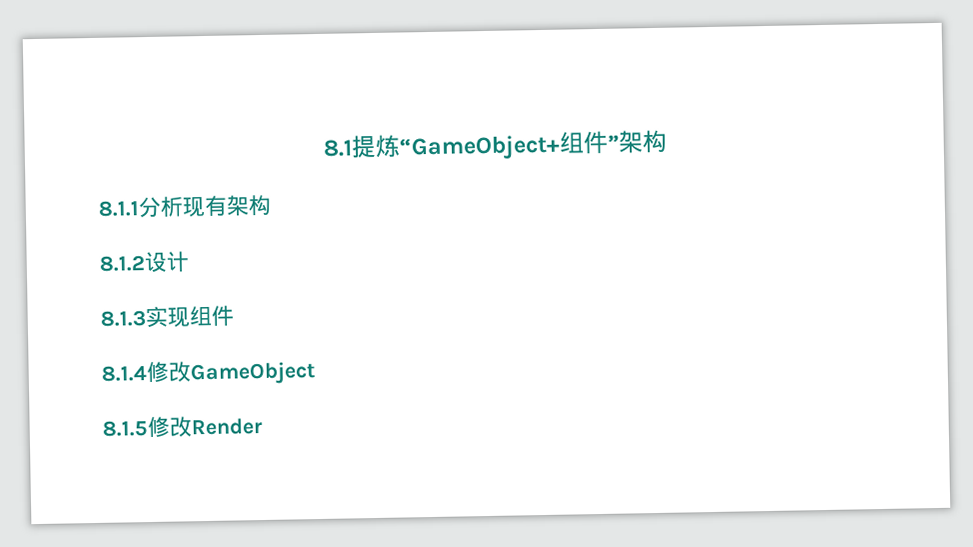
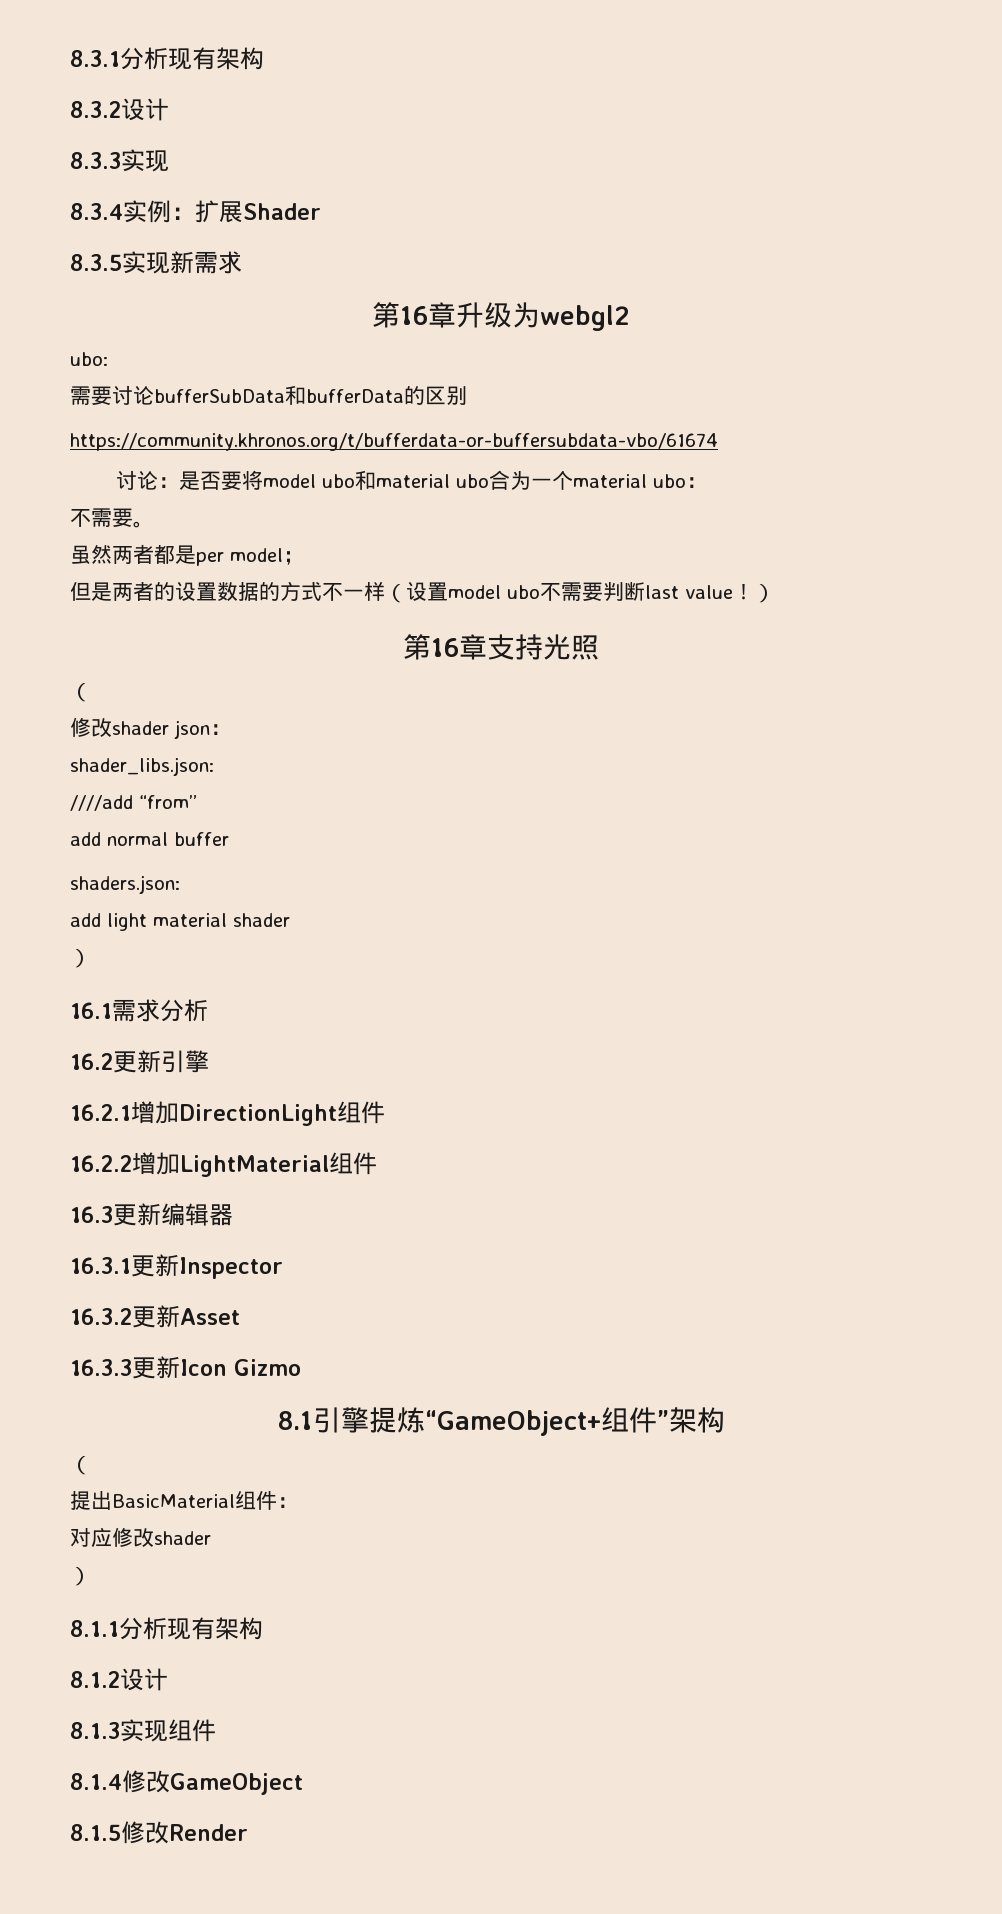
[323,139,352,157] 8.1 -> [70,47,264,70] [70,98,169,121] [70,149,169,172] [70,200,321,223] [70,251,242,274] [372,302,630,331] [70,352,108,366] [70,385,467,405] [70,433,718,451] [115,470,707,490] [70,508,154,528] [70,544,304,566] [70,581,775,603] [403,634,599,660] [70,682,91,702] [70,717,231,739] [70,757,214,776] [70,795,197,811] [70,832,229,846] [70,875,180,894] [70,913,290,931] [70,948,91,968] [70,999,208,1022] [70,1050,209,1073] [70,1101,385,1126] [70,1152,377,1177] [70,1203,233,1226] [70,1254,283,1279] [70,1305,240,1328] [70,1356,301,1379] [277,1407,369,1433] 8.3.1分析现有架构 // 8.3.2设计 // 8.3.3实现 // 8.3.4实例：扩展Shader // 8.3.5实现新需求 // 第16章升级为webgl2 // ubo: // 需要讨论bufferSubData和bufferData的区别 // https://community.khronos.org/t/bufferdata-or-buffersubdata-vbo/61674 // 讨论：是否要将model ubo和material ubo合为一个material ubo： // 不需要。 // 虽然两者都是per model； // 但是两者的设置数据的方式不一样（设置model ubo不需要判断last value！） // 第16章支持光照 // （ // 修改shader json： // shader_libs.json: // ////add “from” // add normal buffer // shaders.json: // add light material shader // ） // 16.1需求分析 // 16.2更新引擎 // 16.2.1增加DirectionLight组件 // 16.2.2增加LightMaterial组件 // 16.3更新编辑器 // 16.3.1更新Inspector // 16.3.2更新Asset // 16.3.3更新Icon Gizmo // 8.1引擎
(667, 141) none -> [70,1455,91,1475] [70,1491,298,1510] [70,1527,211,1547] [70,1566,91,1586] // （ // 提出BasicMaterial组件： // 对应修改shader // ）

